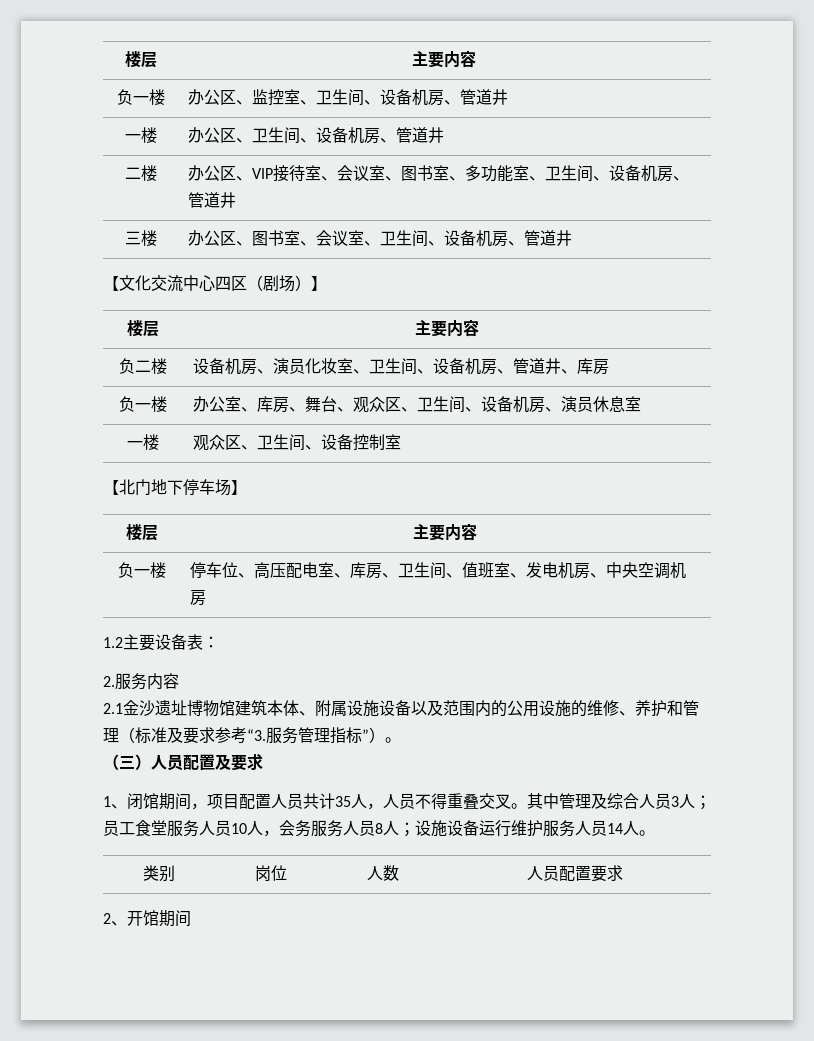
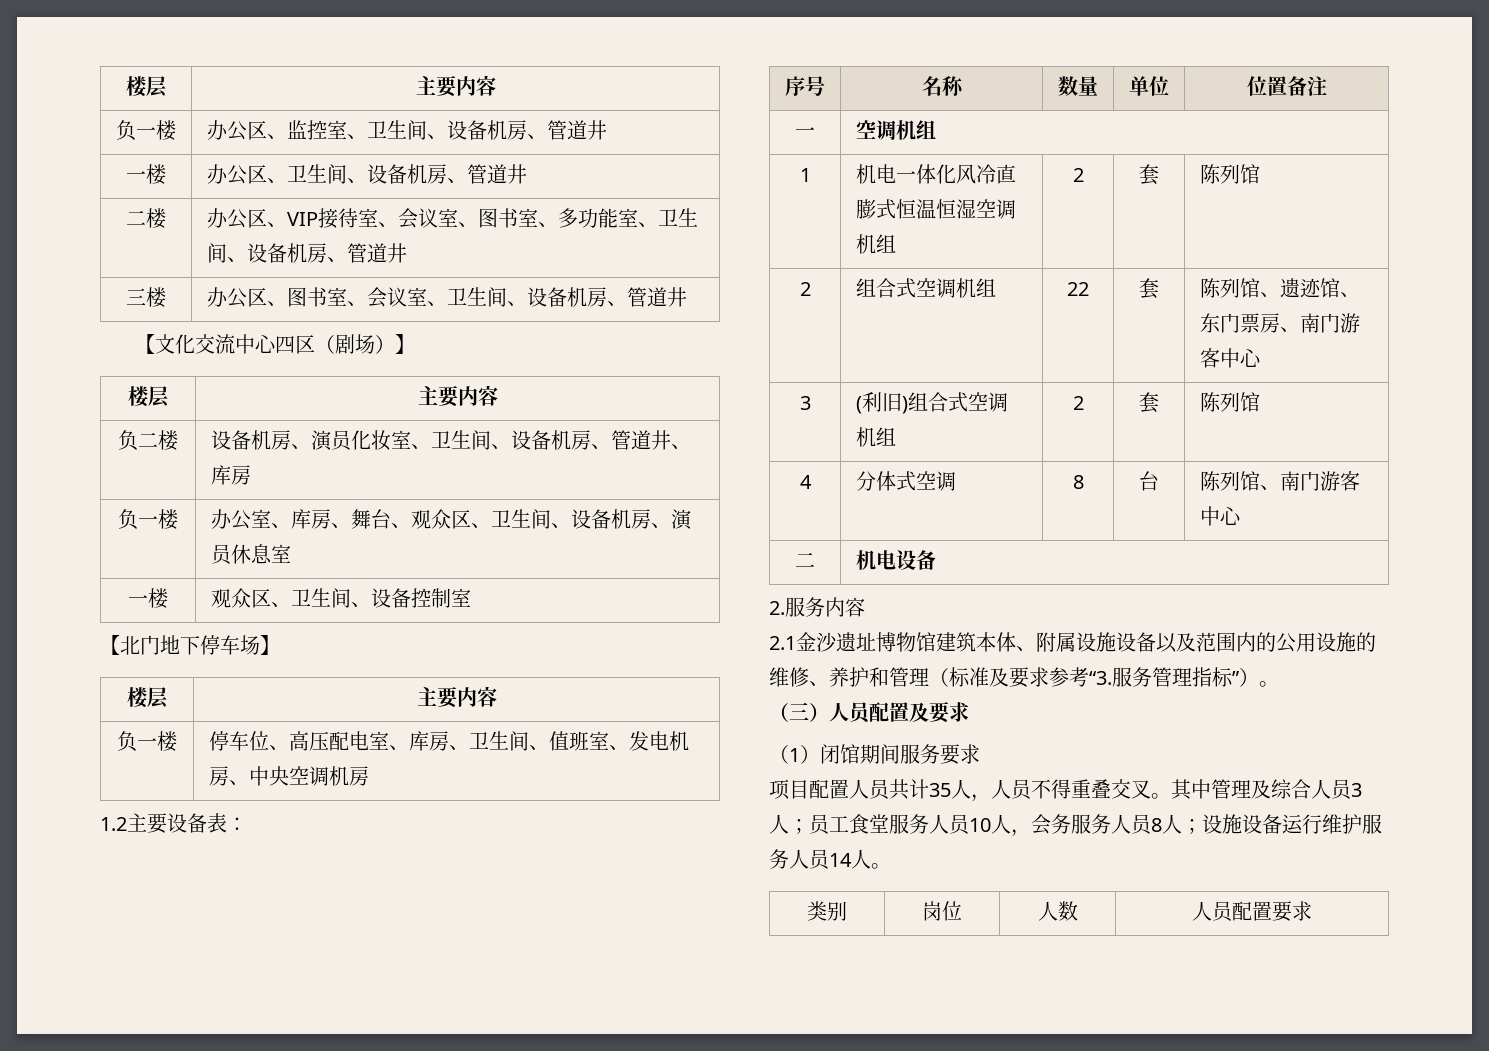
(219, 642) none -> [785,76,825,96] [921,76,964,96] [1058,76,1098,96] [1129,76,1169,96] [1246,76,1327,96] [795,127,815,138] [855,120,936,140] [799,168,811,182] [855,164,1016,184] [855,199,1016,219] [855,234,896,254] [1072,168,1084,182] [1139,164,1159,185] [1199,164,1260,184] [799,282,811,296] [855,278,996,298] [1067,282,1089,296] [1139,278,1159,299] [1199,278,1360,298] [1199,313,1360,333] [1199,348,1262,368] [799,396,811,410] [855,392,1008,414] [855,427,896,447] [1072,396,1084,410] [1139,392,1159,413] [1199,392,1260,412] [799,475,812,489] [855,471,956,491] [1072,475,1084,489] [1139,471,1159,491] [1199,471,1360,491] [1199,506,1242,526] [795,552,815,568] [855,550,936,570] // 序号 | 名称 | 数量 | 单位 | 位置备注 // 一 | 空调机组 // 1 | 机电一体化风冷直膨式恒温恒湿空调机组 | 2 | 套 | 陈列馆 // 2 | 组合式空调机组 | 22 | 套 | 陈列馆、遗迹馆、东门票房、南门游客中心 // 3 | (利旧)组合式空调机组 | 2 | 套 | 陈列馆 // 4 | 分体式空调 | 8 | 台 | 陈列馆、南门游客中心 // 二 | 机电设备
[103,793,207,810] 1、闭馆期间， -> [769,744,980,765] （1）闭馆期间服务要求 //
[103,910,191,927] // 2、开馆期间 -> (1312, 911) none

